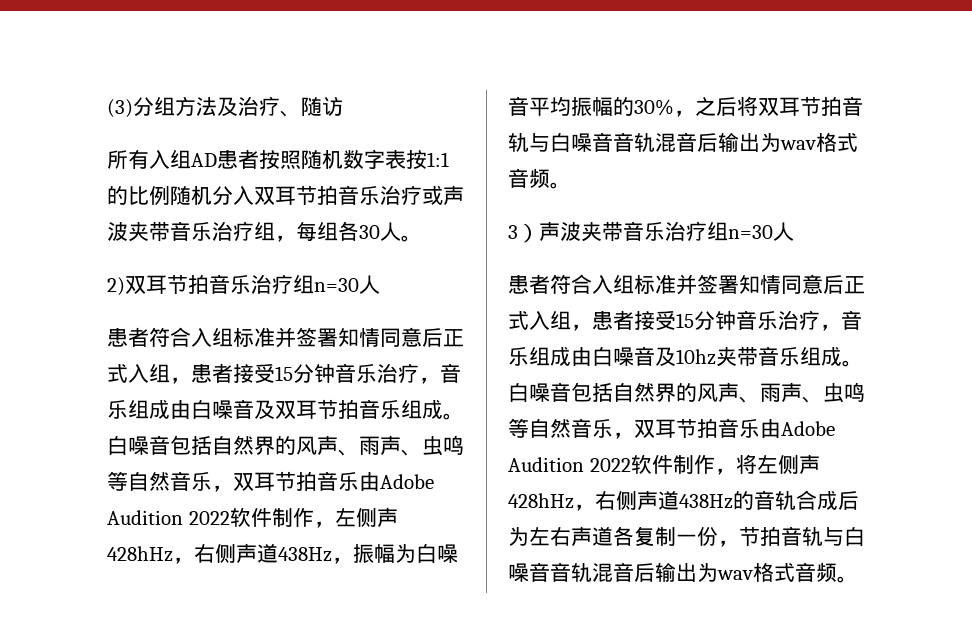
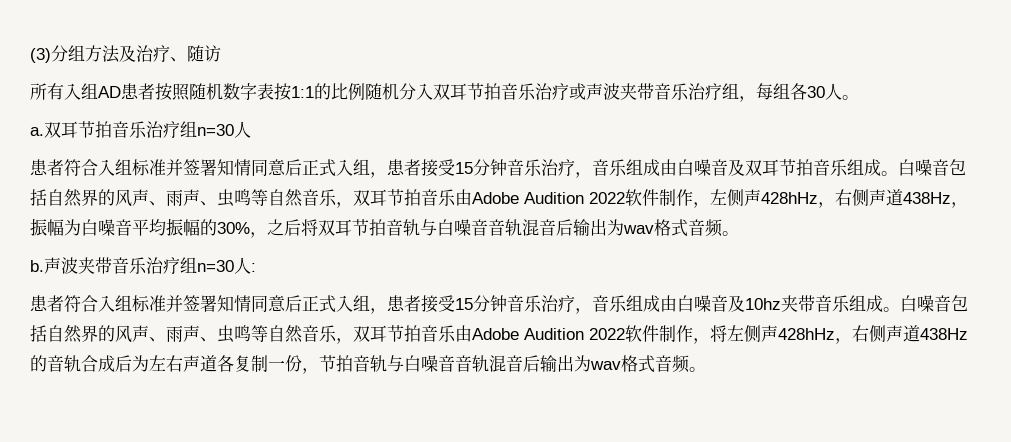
[107,277,125,296] 2) -> [30,127,44,136] a.
[508,223,539,243] 3） -> [30,260,44,272] b.
(794, 231) none -> [251,263,256,272] :

